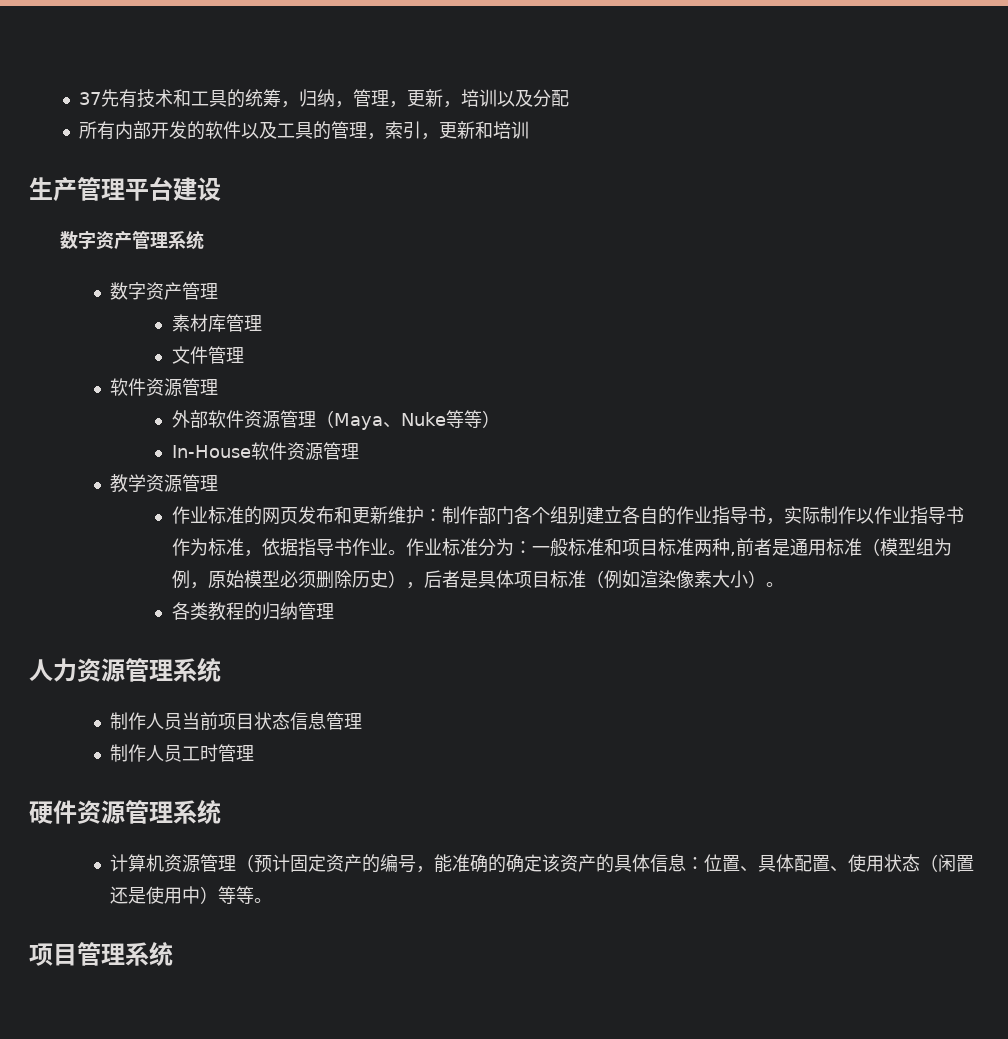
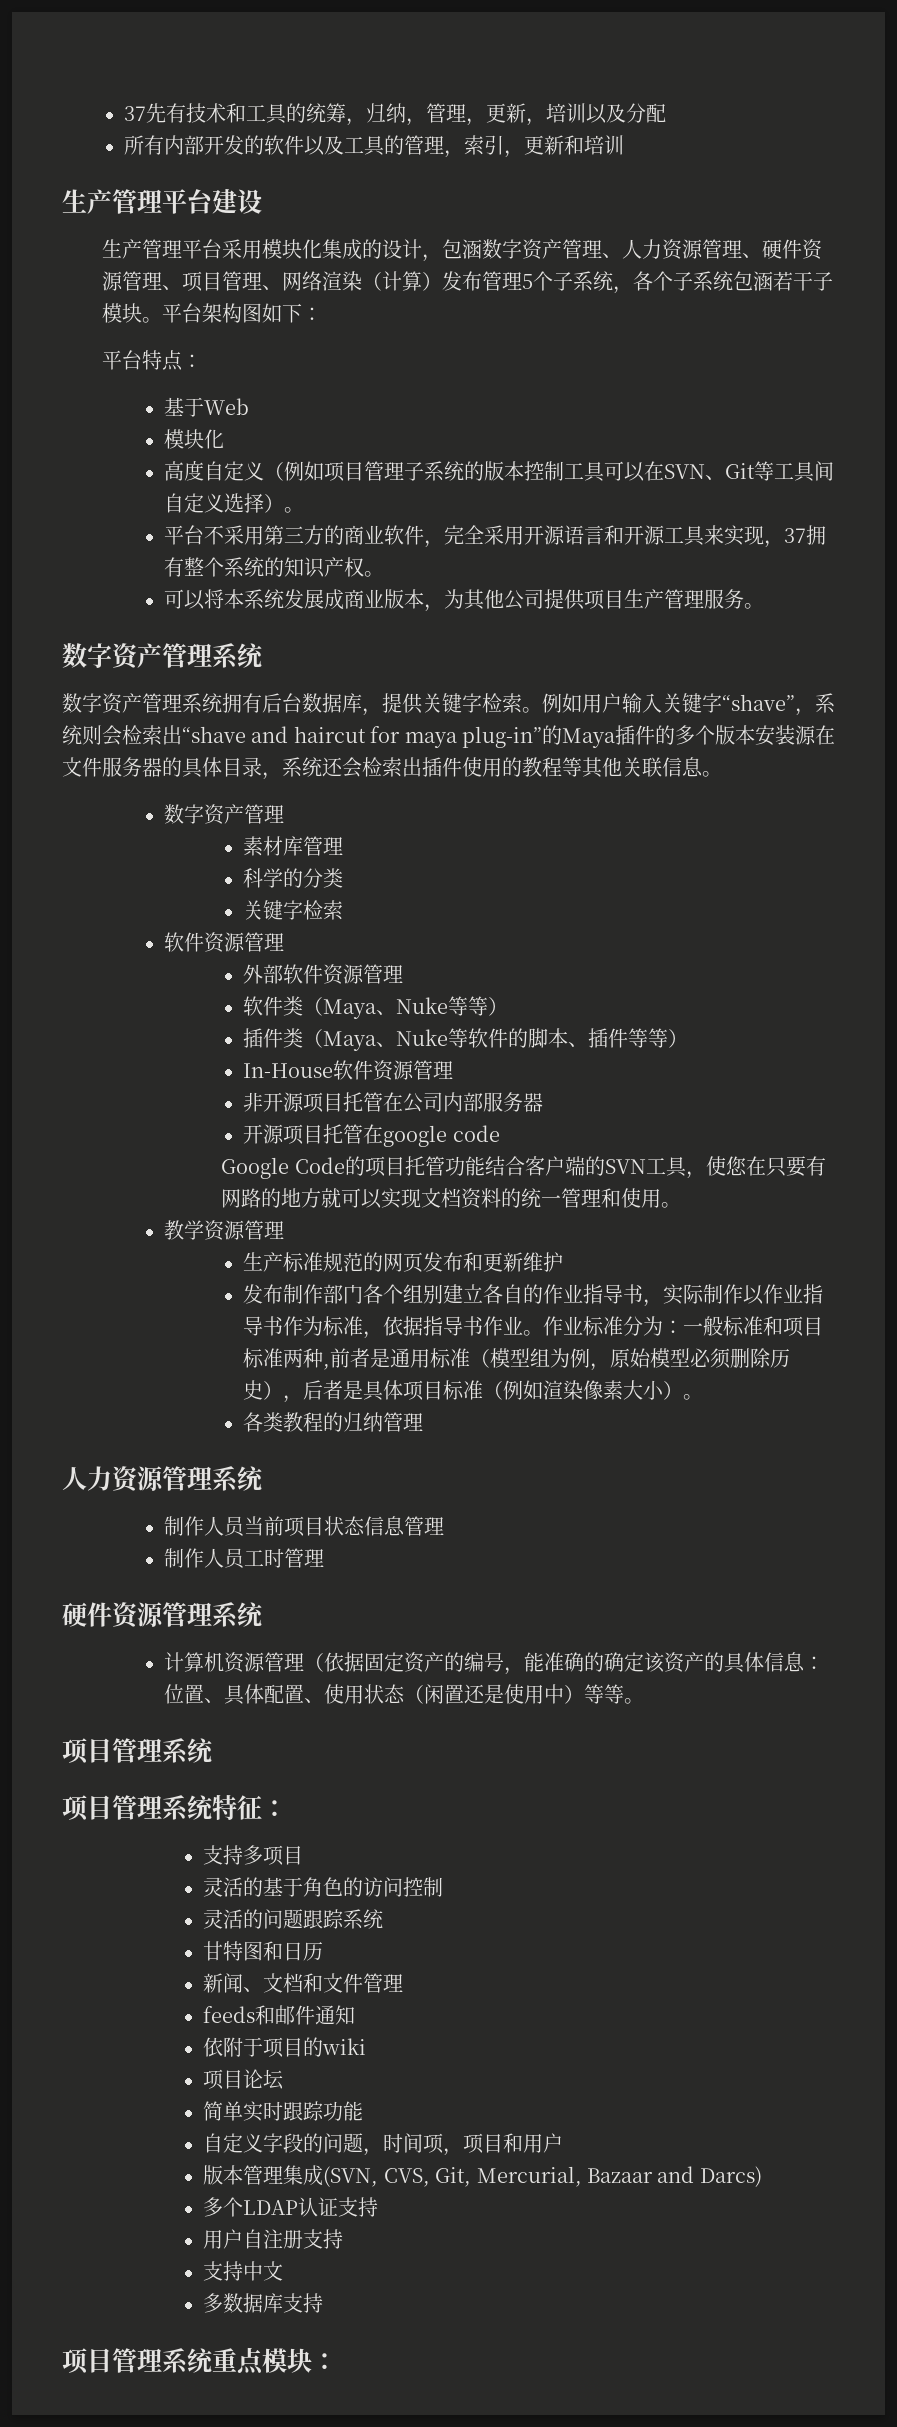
[59,230,204,250] 数字资产管理系统 -> [101,239,823,262] [101,271,833,294] [101,303,322,323] [101,350,202,371] [163,397,249,417] [163,429,224,449] [163,460,834,482] [163,493,304,513] [163,525,826,548] [163,557,384,578] [163,589,764,612] [62,643,264,670] [62,693,835,716] [62,725,835,748] [62,757,722,780] 生产管理平台采用模块化集成的设计，包涵数字资产管理、人力资源管理、硬件资源管理、项目管理、网络渲染（计算）发布管理5个子系统，各个子系统包涵若干子模块。平台架构图如下： // 平台特点： // 基于Web // 模块化 // 高度自定义（例如项目管理子系统的版本控制工具可以在SVN、Git等工具间自定义选择）。 // 平台不采用第三方的商业软件，完全采用开源语言和开源工具来实现，37拥有整个系统的知识产权。 // 可以将本系统发展成商业版本，为其他公司提供项目生产管理服务。 // 数字资产管理系统 // 数字资产管理系统拥有后台数据库，提供关键字检索。例如用户输入关键字“shave”，系统则会检索出“shave and haircut for maya plug-in”的Maya插件的多个版本安装源在文件服务器的具体目录，系统还会检索出插件使用的教程等其他关联信息。
[171,346,244,364] 文件管理 -> [243,868,344,888] [243,900,344,920] 科学的分类 // 关键字检索
(316, 419) none -> [243,996,304,1016] // 软件类
[171,442,359,461] In-House软件资源管理 -> [243,1028,689,1051] [243,1060,454,1081] [243,1092,544,1113] [243,1124,500,1147] [221,1156,826,1179] [221,1188,682,1209] 插件类（Maya、Nuke等软件的脚本、插件等等） // In-House软件资源管理 // 非开源项目托管在公司内部服务器 // 开源项目托管在google code // Google Code的项目托管功能结合客户端的SVN工具，使您在只要有网路的地方就可以实现文档资料的统一管理和使用。
[171,506,244,524] 作业标准 -> [243,1252,364,1272] 生产标准规范
[423,509,442,522] ： -> [243,1284,284,1304] // 发布
[254,854,291,873] 预计 -> [323,1652,364,1672] 依据
(173, 954) none -> [62,1795,287,1821] [203,1845,304,1866] [203,1877,444,1897] [203,1909,384,1929] [203,1941,324,1961] [203,1973,404,1993] [203,2005,356,2025] [203,2037,367,2058] [203,2069,285,2090] [203,2101,364,2122] [203,2133,564,2156] [203,2165,762,2187] [203,2197,379,2217] [203,2229,344,2249] [203,2261,284,2281] [203,2293,324,2313] [62,2347,337,2375] // 项目管理系统特征： // 支持多项目 // 灵活的基于角色的访问控制 // 灵活的问题跟踪系统 // 甘特图和日历 // 新闻、文档和文件管理 // feeds和邮件通知 // 依附于项目的wiki // 项目论坛 // 简单实时跟踪功能 // 自定义字段的问题，时间项，项目和用户 // 版本管理集成(SVN, CVS, Git, Mercurial, Bazaar and Darcs) // 多个LDAP认证支持 // 用户自注册支持 // 支持中文 // 多数据库支持 // 项目管理系统重点模块：

